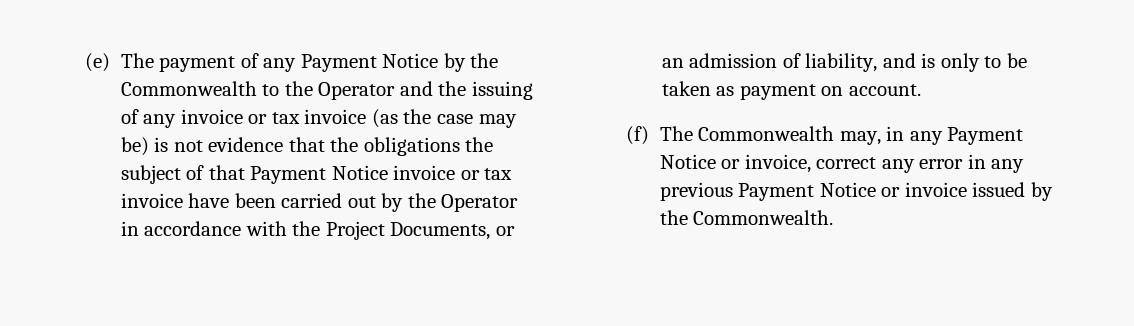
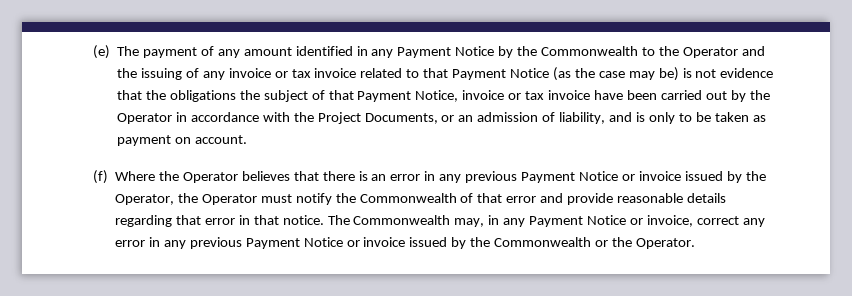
(297, 65) none -> [243,46,394,58] amount identified in any
(367, 116) none -> [360,68,550,80] related to that Payment Notice
[331,165,388,180] Notice -> [415,90,459,102] Notice,
(650, 135) none -> [115,171,766,183] [115,193,726,205] [115,215,324,227] Where the Operator believes that there is an error in any previous Payment Notice or invoice issued by the Operator, the Operator must notify the Commonwealth of that error and provide reasonable details regarding that error in that notice.
[693,210,834,225] Commonwealth. -> [494,237,695,249] Commonwealth or the Operator.

